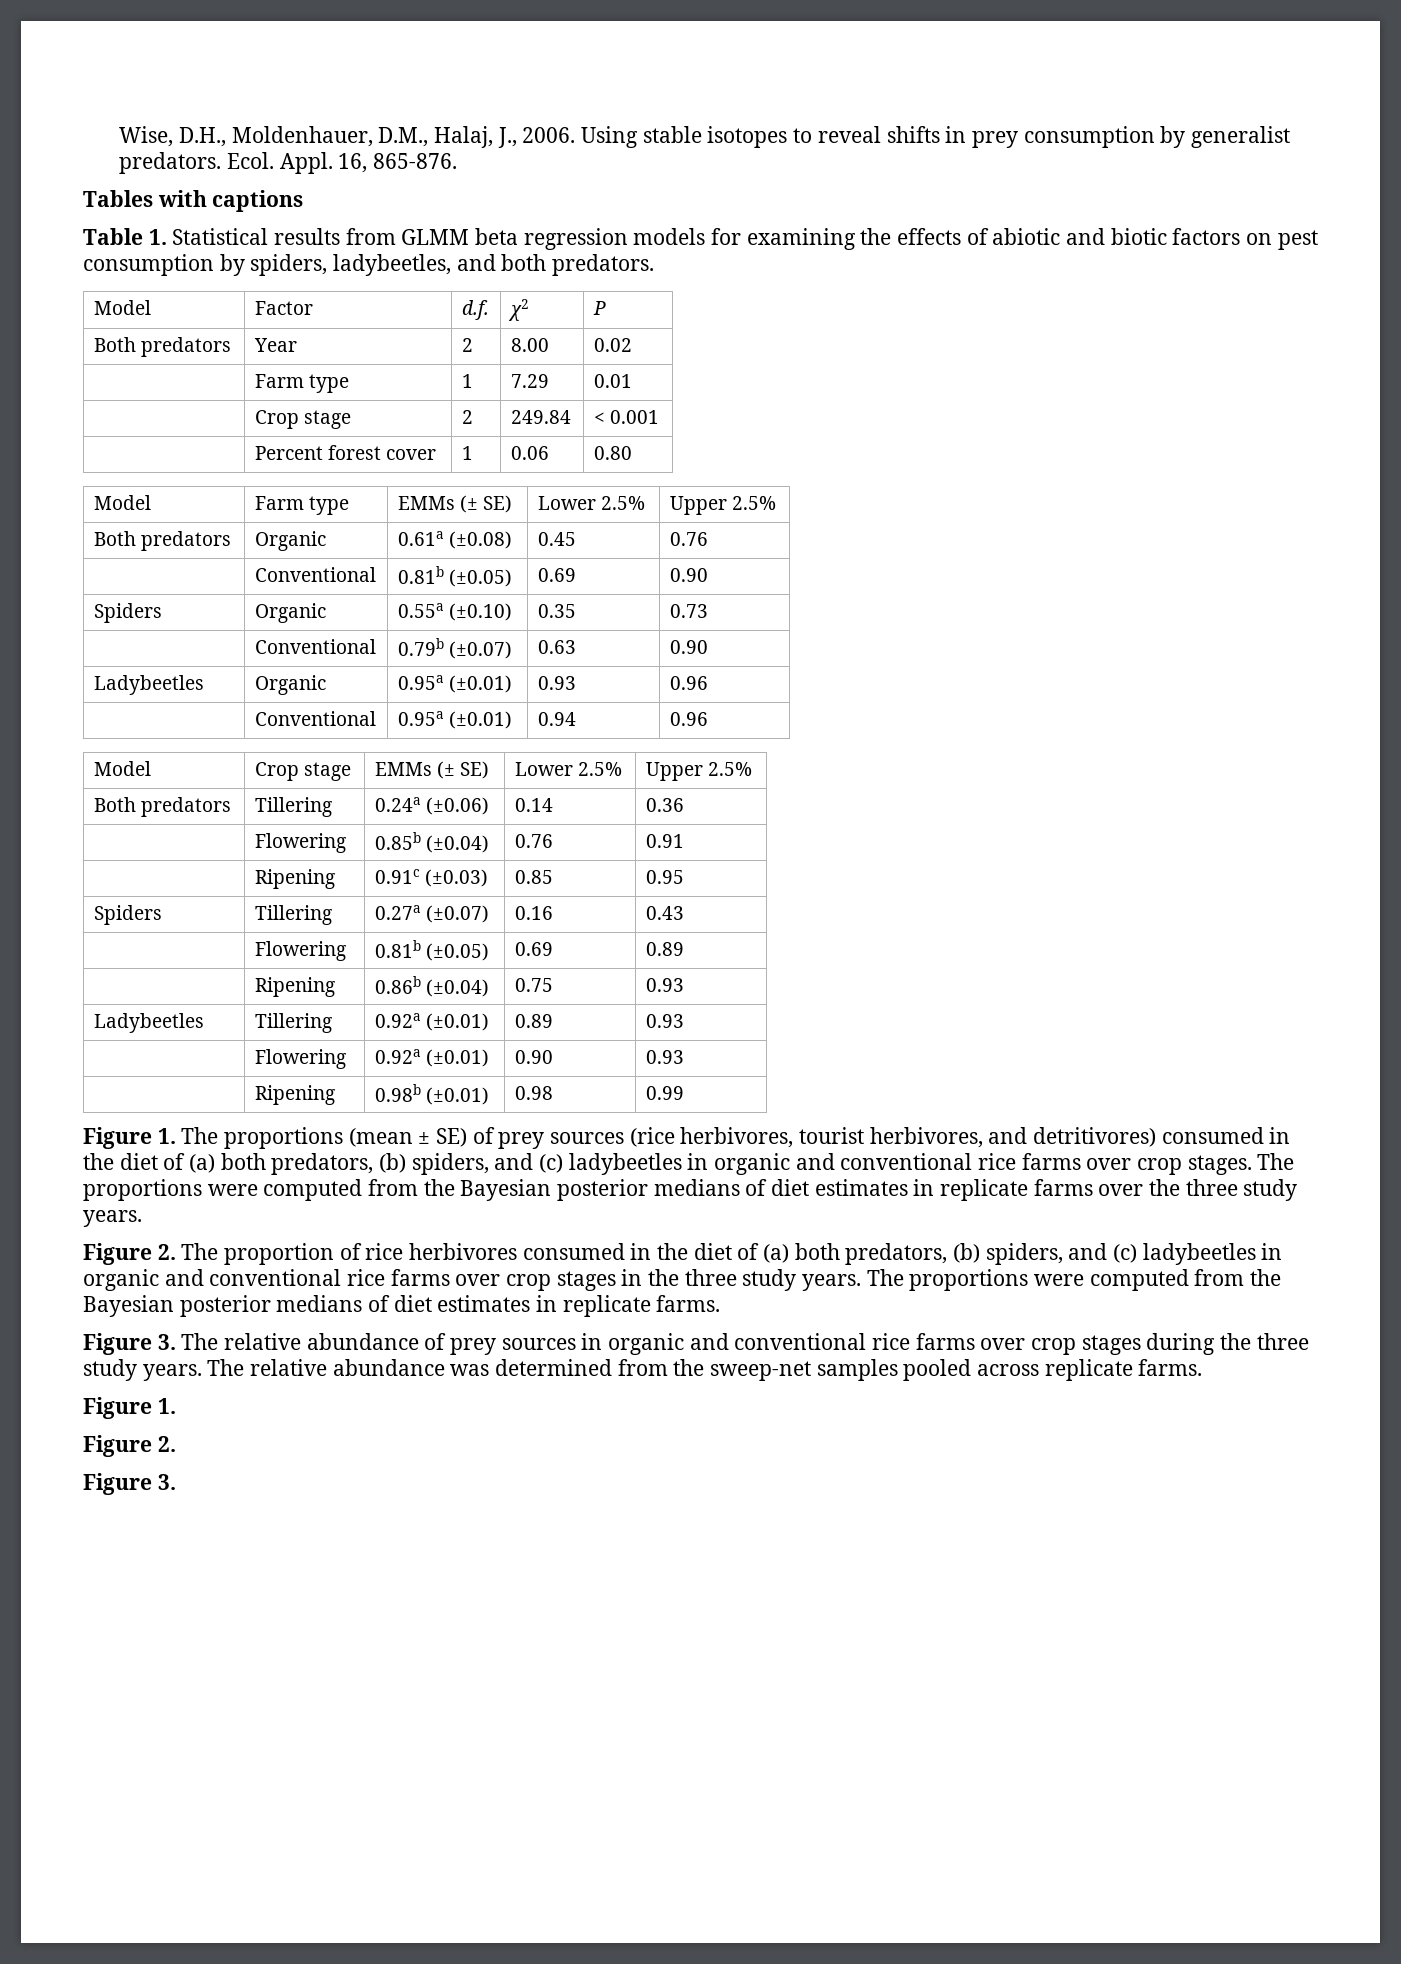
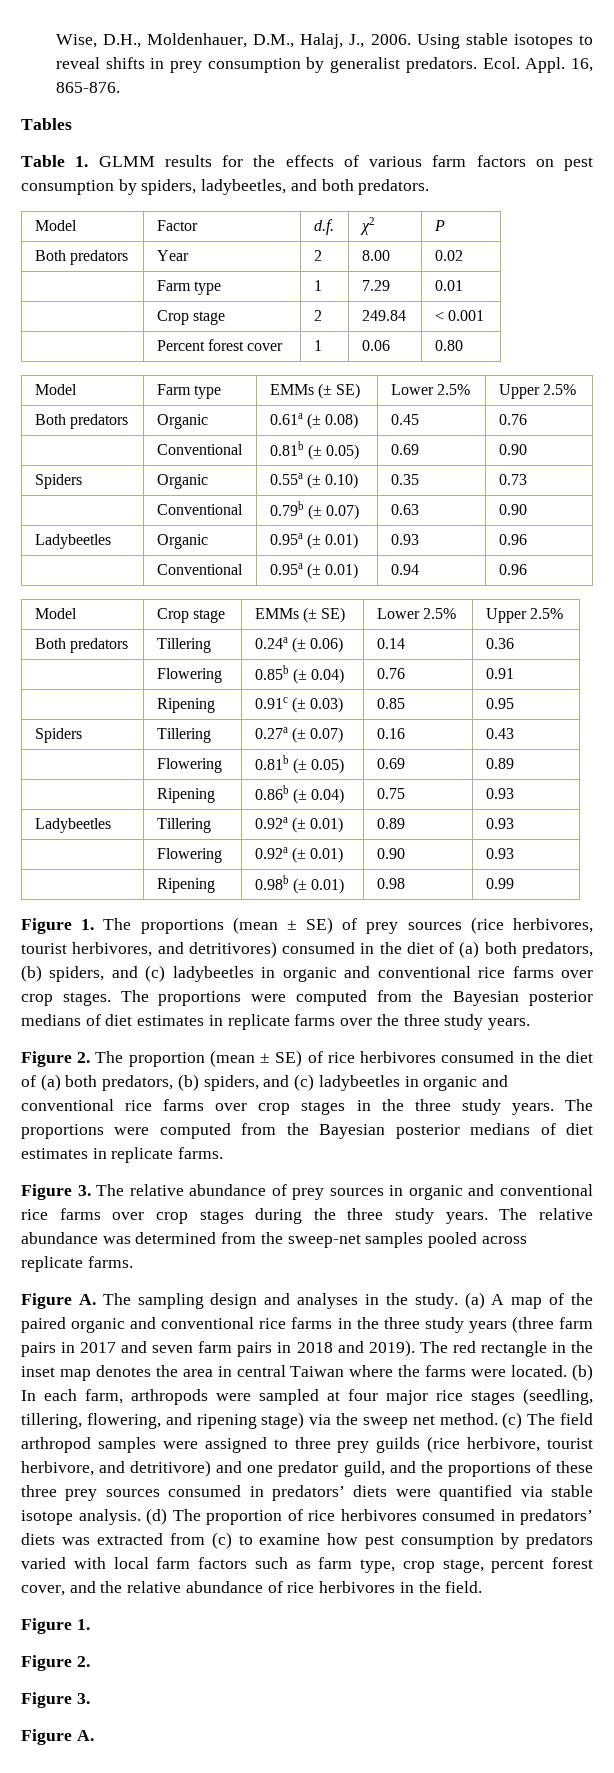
[157,190,304,212] with captions -> (72, 124) none
[172,228,1167,250] Statistical results from GLMM beta regression models for examining the effects of abiotic and biotic -> [98,155,467,167] GLMM results for the effects of various farm
[448,531,512,549] (±0.08) -> [307,413,359,429] (± 0.08)
[448,569,512,587] (±0.05) -> [308,444,360,460] (± 0.05)
[448,603,512,621] (±0.10) -> [307,473,359,489] (± 0.10)
[448,641,512,659] (±0.07) -> [308,504,360,520] (± 0.07)
[448,675,512,693] (±0.01) -> [307,533,359,549] (± 0.01)
[448,711,512,729] (±0.01) -> [307,563,359,579] (± 0.01)
[425,797,489,815] (±0.06) -> [292,637,344,653] (± 0.06)
[425,835,489,853] (±0.04) -> [293,668,345,684] (± 0.04)
[424,869,488,887] (±0.03) -> [292,697,344,713] (± 0.03)
[425,905,489,923] (±0.07) -> [292,727,344,743] (± 0.07)
[425,943,489,961] (±0.05) -> [293,758,345,774] (± 0.05)
[425,979,489,997] (±0.04) -> [293,788,345,804] (± 0.04)
[425,1013,489,1031] (±0.01) -> [292,817,344,833] (± 0.01)
[425,1049,489,1067] (±0.01) -> [292,847,344,863] (± 0.01)
[425,1087,489,1105] (±0.01) -> [293,878,345,894] (± 0.01)
(335, 1254) none -> [209,1050,303,1067] (mean ± SE)
(1203, 1367) none -> [21,1292,593,1309] [21,1316,593,1333] [21,1340,594,1357] [21,1364,593,1381] [21,1388,593,1405] [21,1412,593,1429] [21,1436,593,1453] [21,1460,593,1477] [21,1485,593,1501] [21,1508,593,1525] [21,1532,594,1549] [21,1557,593,1573] [21,1581,483,1596] // Figure A. The sampling design and analyses in the study. (a) A map of the paired organic and conventional rice farms in the three study years (three farm pairs in 2017 and seven farm pairs in 2018 and 2019). The red rectangle in the inset map denotes the area in central Taiwan where the farms were located. (b) In each farm, arthropods were sampled at four major rice stages (seedling, tillering, flowering, and ripening stage) via the sweep net method. (c) The field arthropod samples were assigned to three prey guilds (rice herbivore, tourist herbivore, and detritivore) and one predator guild, and the proportions of these three prey sources consumed in predators’ diets were quantified via stable isotope analysis. (d) The proportion of rice herbivores consumed in predators’ diets was extracted from (c) to examine how pest consumption by predators varied with local farm factors such as farm type, crop stage, percent forest cover, and the relative abundance of rice herbivores in the field.
(176, 1482) none -> [21,1729,94,1745] // Figure A.

